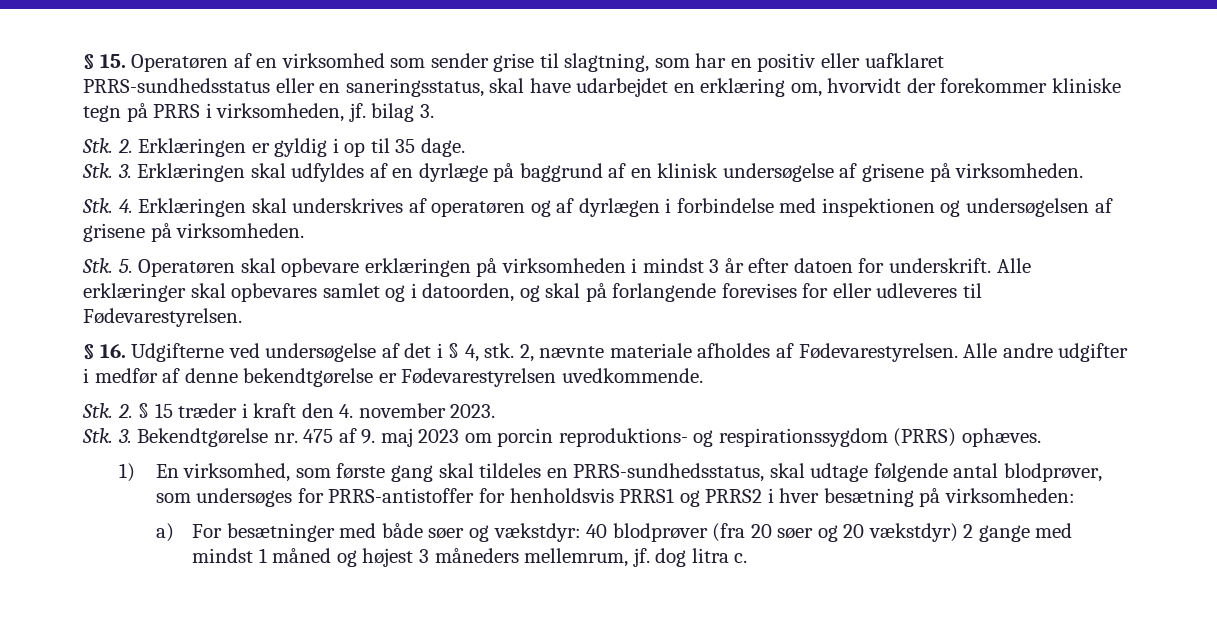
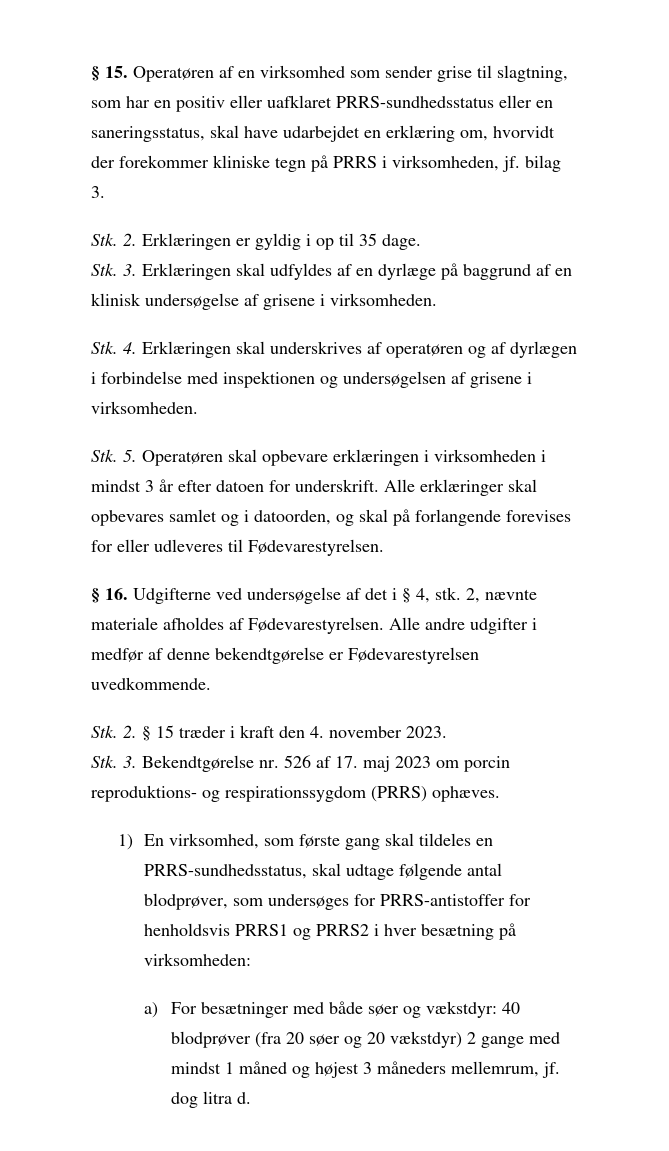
[929,163,951,182] på -> [320,294,325,306] i
[150,223,172,242] på -> [527,372,532,384] i
[476,258,498,277] på -> [424,450,429,462] i
[303,428,376,444] 475 af 9. -> [284,755,358,768] 526 af 17.
[734,553,748,563] c. -> [236,1092,251,1104] d.

